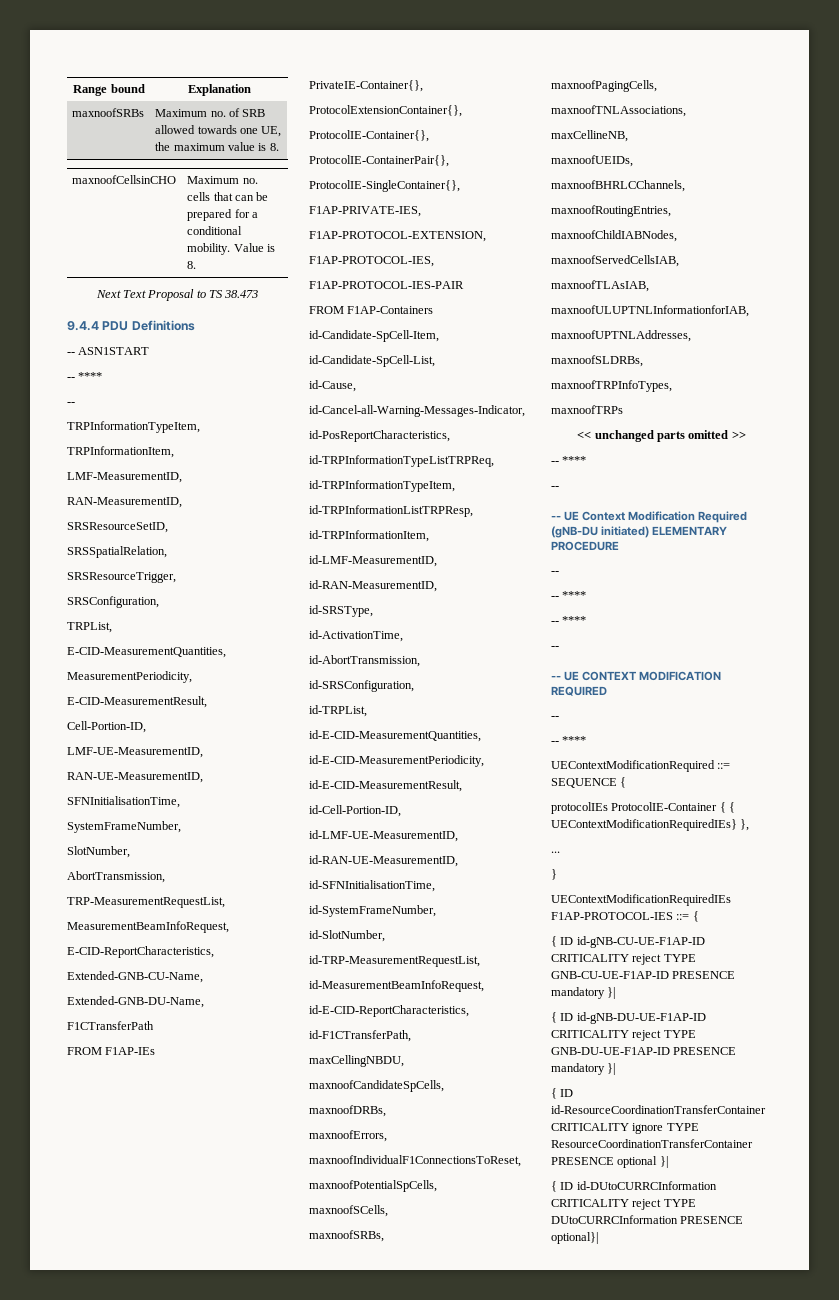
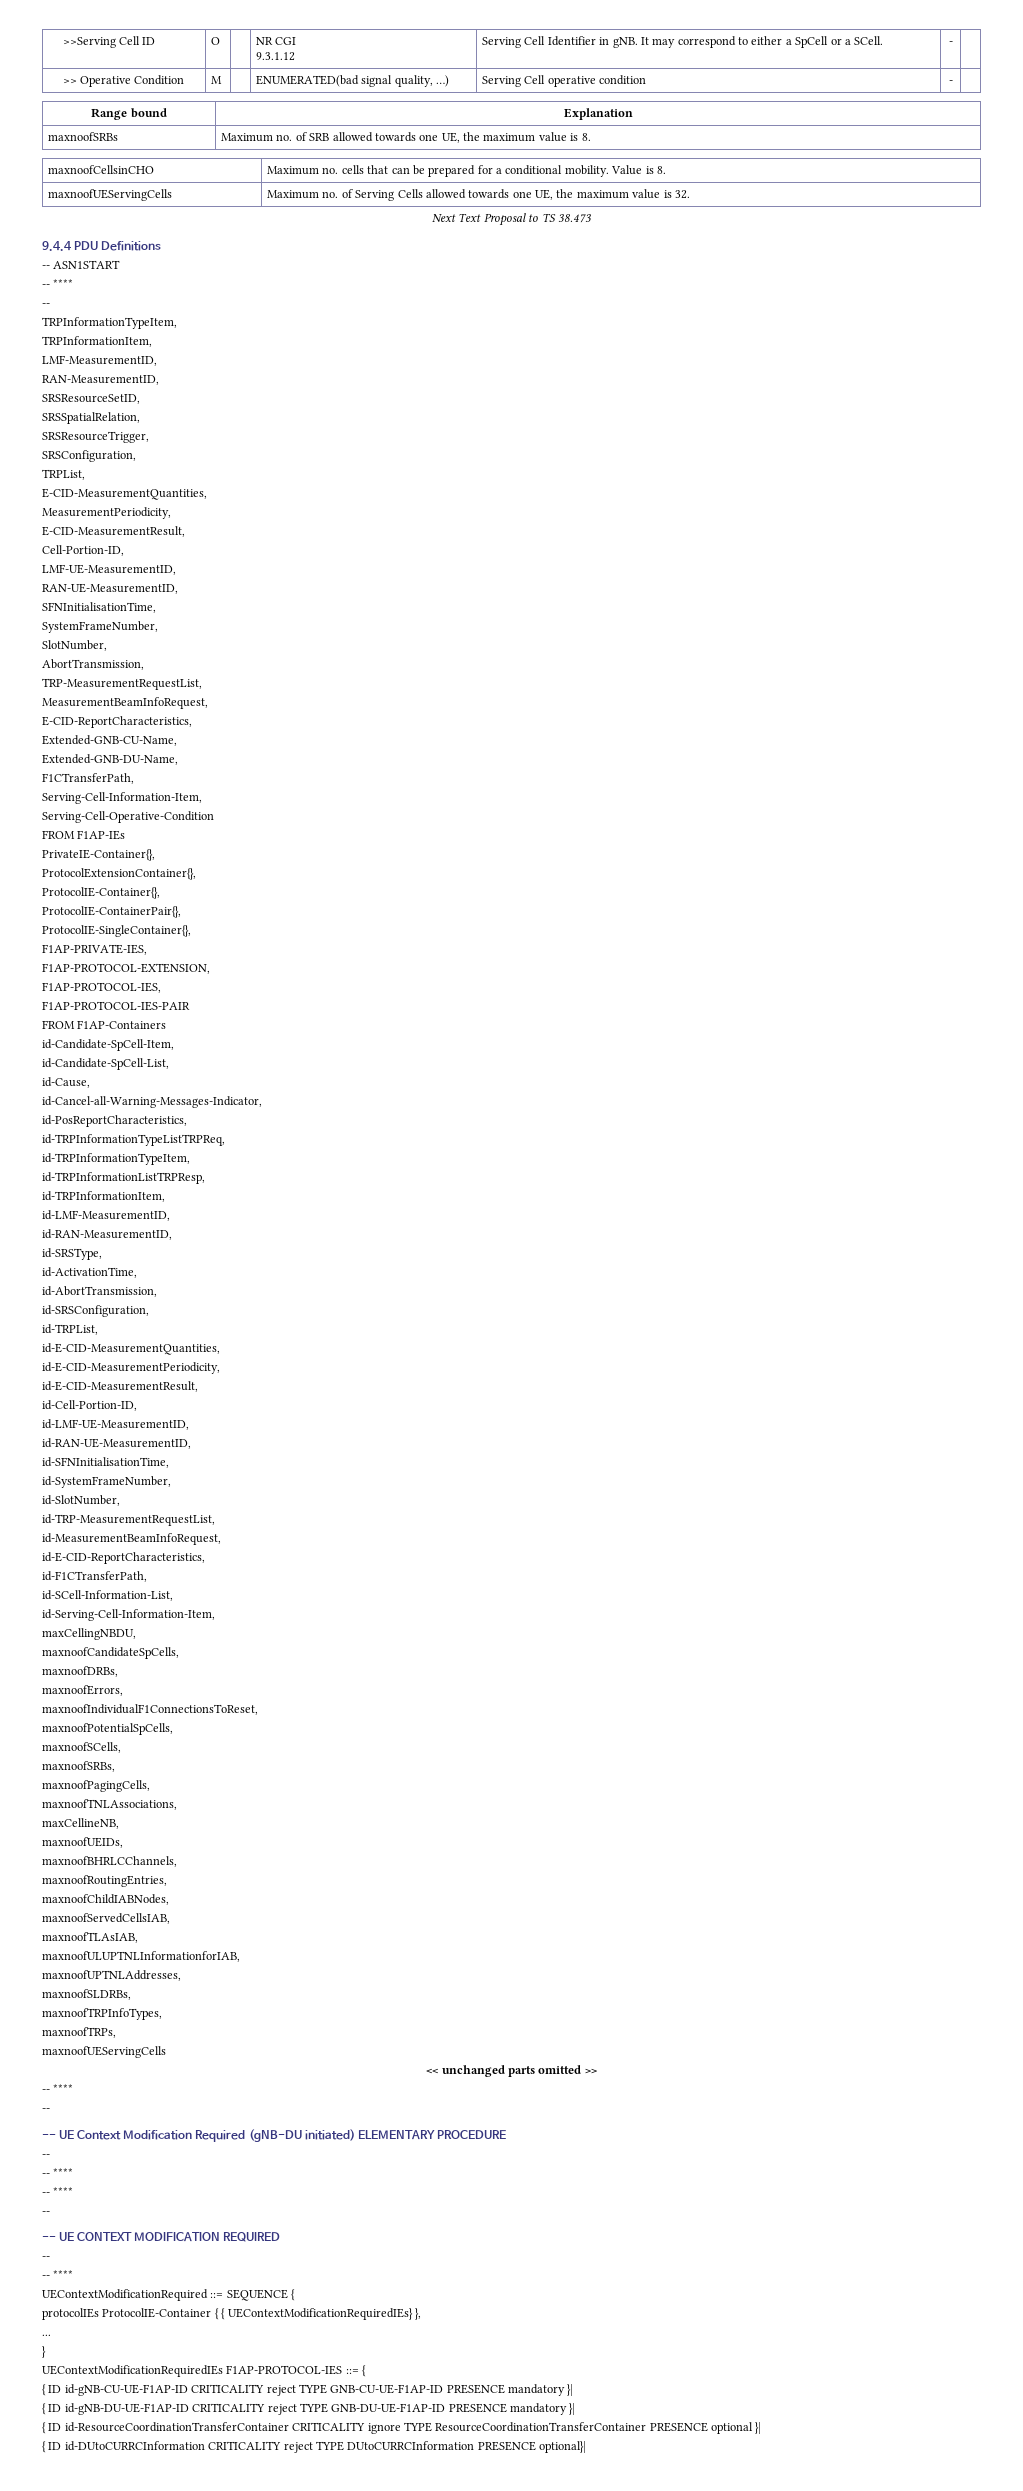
(73, 90) none -> [62,36,156,48] [211,37,221,45] [256,37,297,45] [256,52,296,61] [482,36,884,48] [948,41,953,45] [62,75,185,87] [211,76,223,84] [256,75,450,87] [482,75,647,87] [948,80,953,84] >>Serving Cell ID | O | | NR CGI // 9.3.1.12 | Serving Cell Identifier in gNB. It may correspond to either a SpCell or a SCell. | - | // >> Operative Condition | M | | ENUMERATED(bad signal quality, …) | Serving Cell operative condition | - | //
(197, 265) none -> [48,189,173,201] [267,189,690,201] // maxnoofUEServingCells | Maximum no. of Serving Cells allowed towards one UE, the maximum value is 32.
[67,1021,154,1030] F1CTransferPath -> [42,773,134,784] [42,792,202,804] [42,811,214,823] F1CTransferPath, // Serving-Cell-Information-Item, // Serving-Cell-Operative-Condition
(411, 1036) none -> [42,1590,173,1601] [42,1609,215,1621] // id-SCell-Information-List, // id-Serving-Cell-Information-Item,
[551,405,623,414] maxnoofTRPs -> [42,2027,116,2038] [42,2046,166,2058] maxnoofTRPs, // maxnoofUEServingCells

